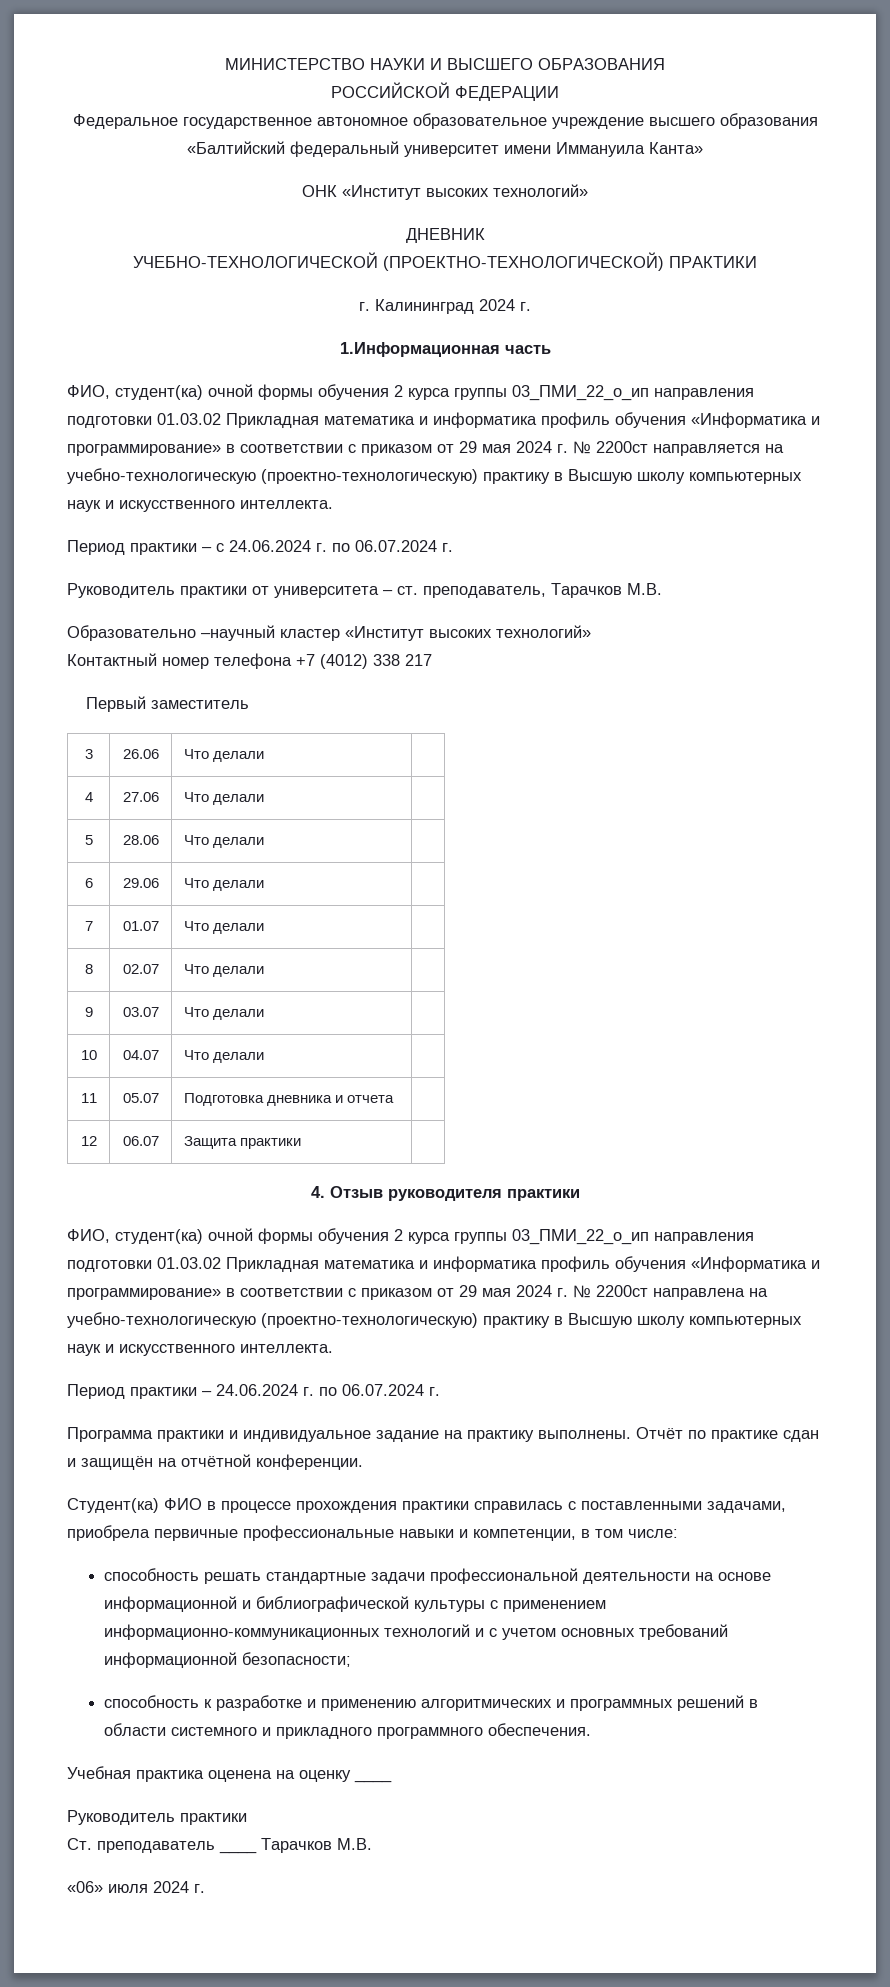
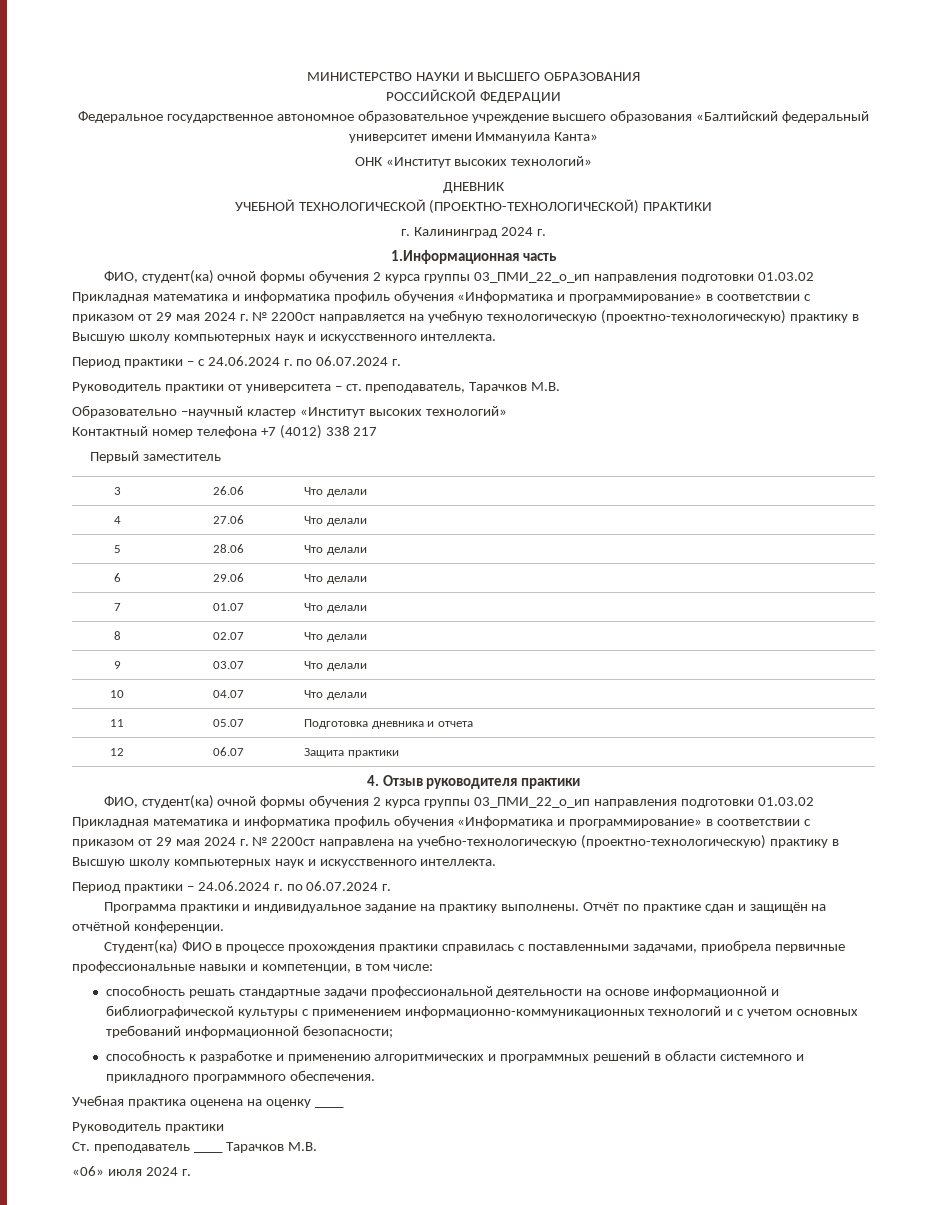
[133,252,378,268] УЧЕБНО-ТЕХНОЛОГИЧЕСКОЙ -> [234,199,426,211] УЧЕБНОЙ ТЕХНОЛОГИЧЕСКОЙ
[67,468,256,484] учебно-технологическую -> [428,310,598,323] учебную технологическую

